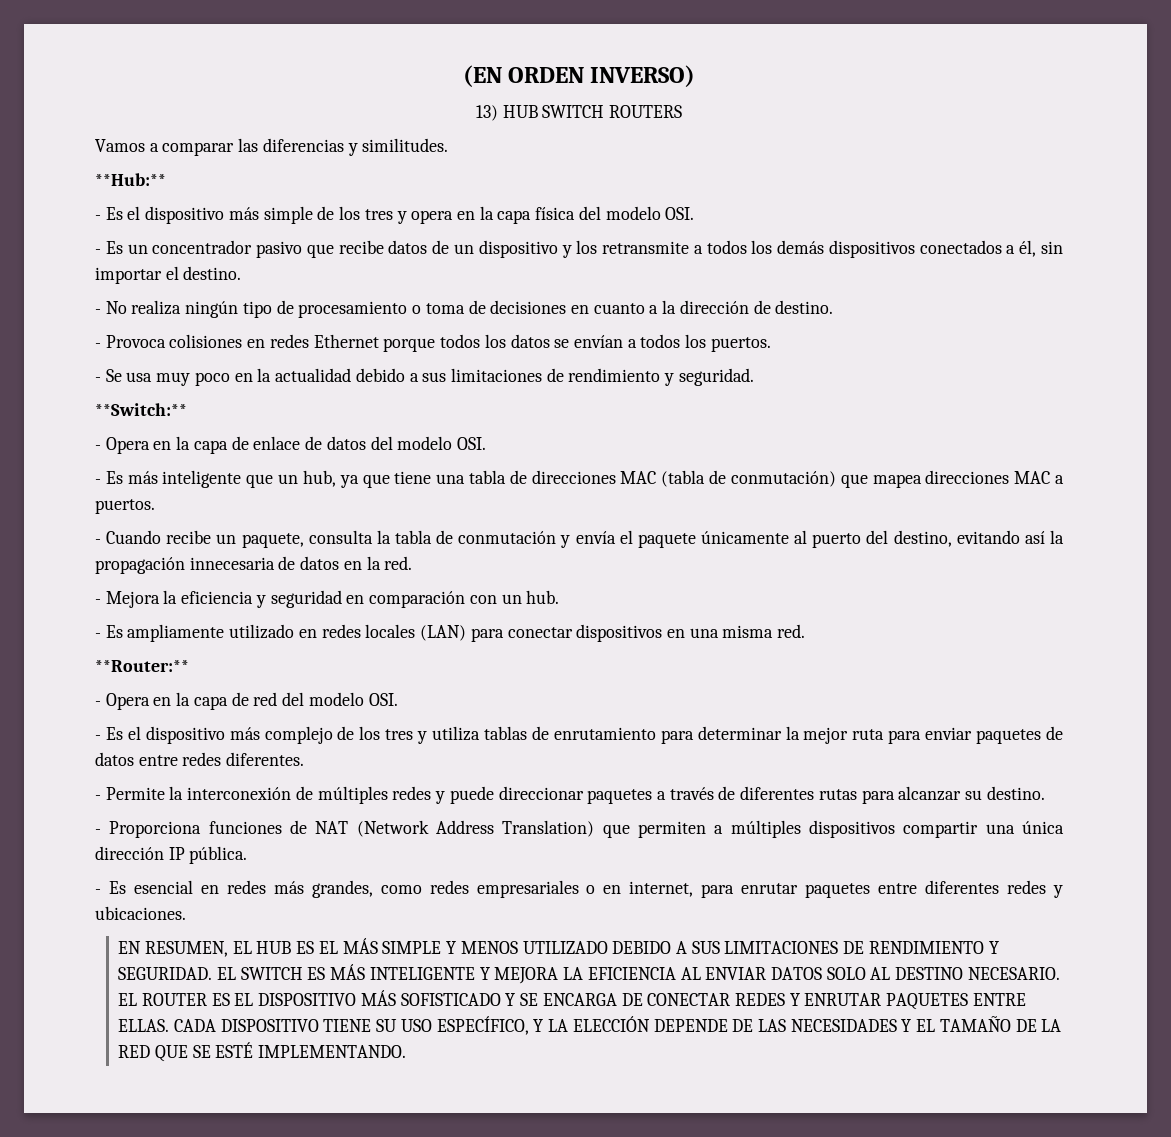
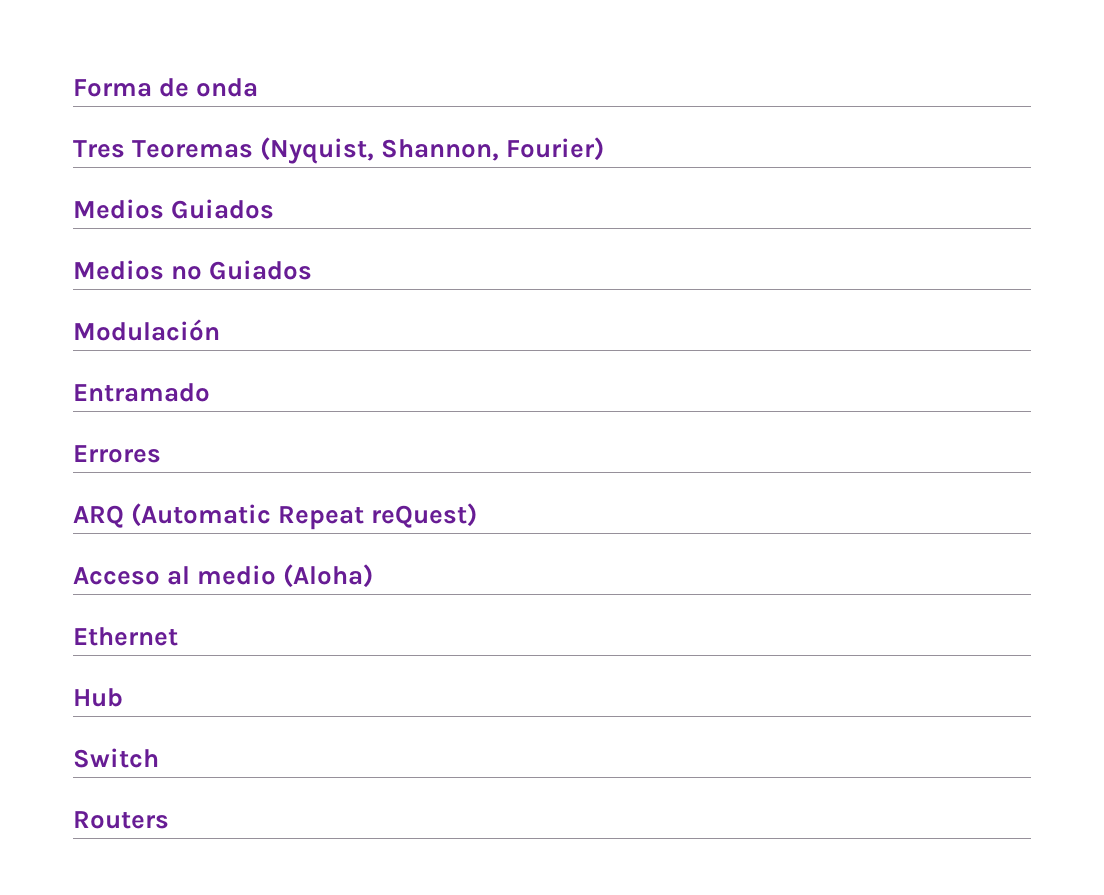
[462,65,696,87] [475,105,683,121] [95,138,449,156] [95,173,166,186] [95,206,695,224] [95,240,1063,258] [95,266,242,284] [95,300,834,318] [95,334,771,352] [95,368,754,386] [95,403,187,416] [95,436,486,454] [95,470,1065,488] [95,499,155,514] [95,530,1064,548] [95,556,413,574] [95,590,560,608] [95,624,806,642] [95,660,189,672] [95,692,398,710] [95,726,1063,744] [95,752,305,766] [95,786,1045,804] [95,820,1065,838] [95,846,248,864] [95,880,1063,898] [95,906,186,920] [118,938,999,957] [118,964,1060,984] [118,990,1026,1010] [118,1016,1062,1035] [118,1042,407,1062] (EN ORDEN INVERSO) // 13) HUB SWITCH ROUTERS // Vamos a comparar las diferencias y similitudes. // **Hub:** // - Es el dispositivo más simple de los tres y opera en la capa física del modelo OSI. // - Es un concentrador pasivo que recibe datos de un dispositivo y los retransmite a todos los demás dispositivos conectados a él, sin importar el destino. // - No realiza ningún tipo de procesamiento o toma de decisiones en cuanto a la dirección de destino. // - Provoca colisiones en redes Ethernet porque todos los datos se envían a todos los puertos. // - Se usa muy poco en la actualidad debido a sus limitaciones de rendimiento y seguridad. // **Switch:** // - Opera en la capa de enlace de datos del modelo OSI. // - Es más inteligente que un hub, ya que tiene una tabla de direcciones MAC (tabla de conmutación) que mapea direcciones MAC a puertos. // - Cuando recibe un paquete, consulta la tabla de conmutación y envía el paquete únicamente al puerto del destino, evitando así la propagación innecesaria de datos en la red. // - Mejora la eficiencia y seguridad en comparación con un hub. // - Es ampliamente utilizado en redes locales (LAN) para conectar dispositivos en una misma red. // **Router:** // - Opera en la capa de red del modelo OSI. // - Es el dispositivo más complejo de los tres y utiliza tablas de enrutamiento para determinar la mejor ruta para enviar paquetes de datos entre redes diferentes. // - Permite la interconexión de múltiples redes y puede direccionar paquetes a través de diferentes rutas para alcanzar su destino. // - Proporciona funciones de NAT (Network Address Translation) que permiten a múltiples dispositivos compartir una única dirección IP pública. // - Es esencial en redes más grandes, como redes empresariales o en internet, para enrutar paquetes entre diferentes redes y ubicaciones. // EN RESUMEN, EL HUB ES EL MÁS SIMPLE Y MENOS UTILIZADO DEBIDO A SUS LIMITACIONES DE RENDIMIENTO Y SEGURIDAD. EL SWITCH ES MÁS INTELIGENTE Y MEJORA LA EFICIENCIA AL ENVIAR DATOS SOLO AL DESTINO NECESARIO. EL ROUTER ES EL DISPOSITIVO MÁS SOFISTICADO Y SE ENCARGA DE CONECTAR REDES Y ENRUTAR PAQUETES ENTRE ELLAS. CADA DISPOSITIVO TIENE SU USO ESPECÍFICO, Y LA ELECCIÓN DEPENDE DE LAS NECESIDADES Y EL TAMAÑO DE LA RED QUE SE ESTÉ IMPLEMENTANDO. -> [73,78,259,97] [73,137,605,164] [73,199,275,219] [73,260,313,280] [73,319,220,341] [73,383,210,402] [73,445,161,463] [73,503,478,530] [73,564,374,588] [73,627,178,646] [73,688,123,707] [73,748,159,768] [73,811,169,829] Forma de onda // Tres Teoremas (Nyquist, Shannon, Fourier) // Medios Guiados // Medios no Guiados // Modulación // Entramado // Errores // ARQ (Automatic Repeat reQuest) // Acceso al medio (Aloha) // Ethernet // Hub // Switch // Routers

